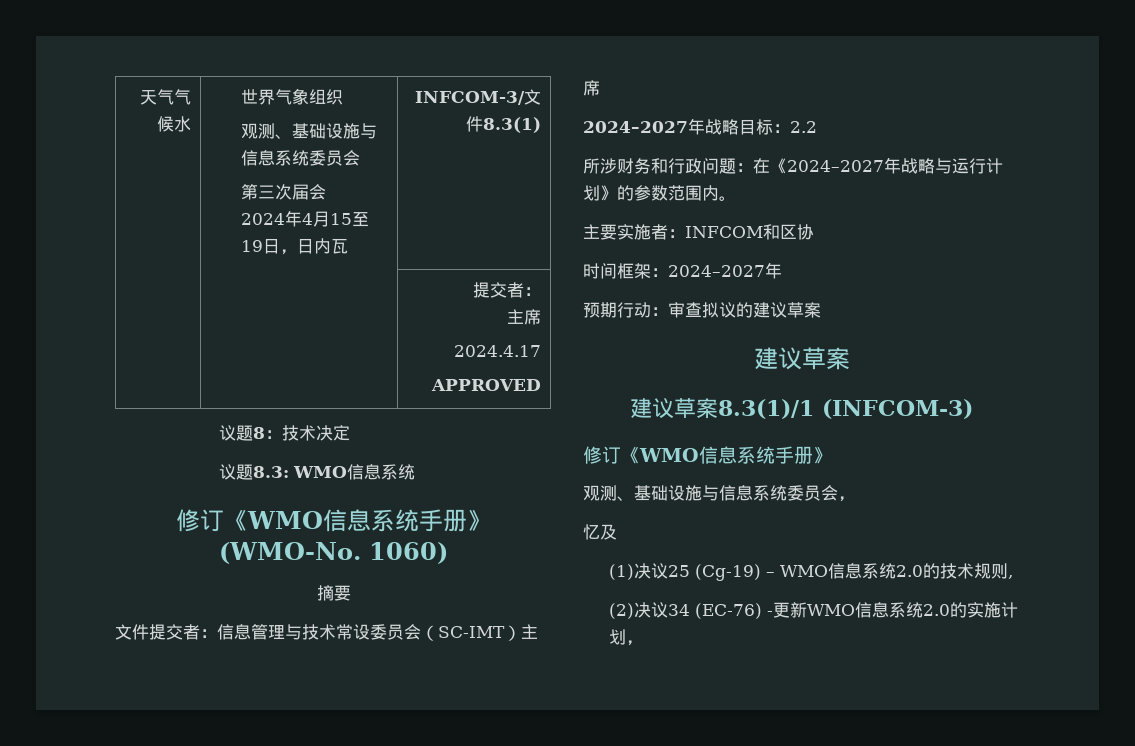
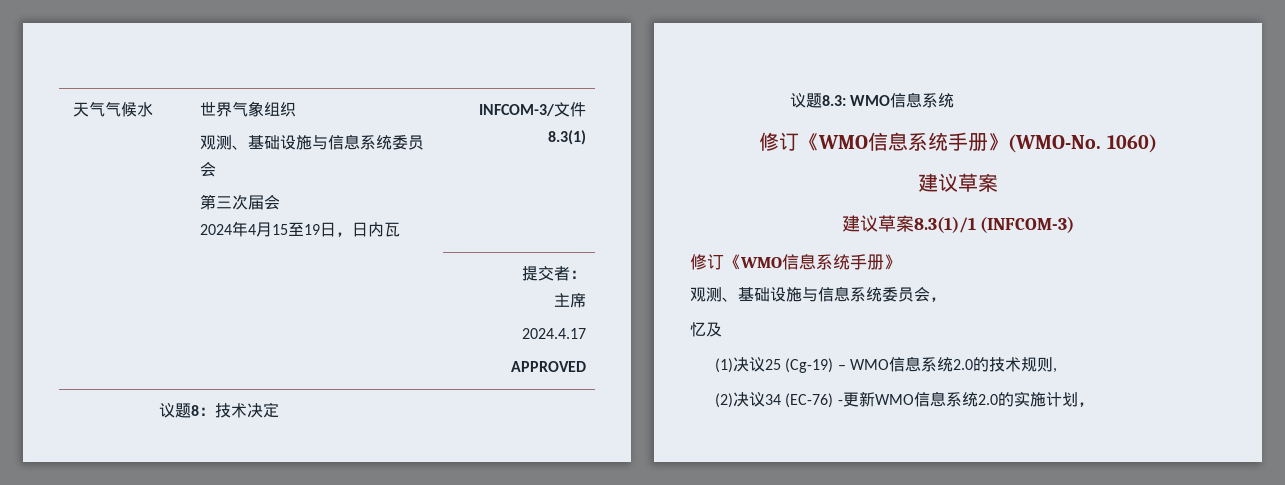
[316,585,351,601] [115,624,538,641] [583,80,600,96] [583,118,817,135] [583,157,1003,174] [583,185,736,201] [583,224,814,240] [583,262,782,279] [583,302,821,318] // 摘要 // 文件提交者：信息管理与技术常设委员会（SC-IMT）主席 // 2024–2027年战略目标：2.2 // 所涉财务和行政问题：在《2024–2027年战略与运行计划》的参数范围内。 // 主要实施者：INFCOM和区协 // 时间框架：2024–2027年 // 预期行动：审查拟议的建议草案 -> (1157, 143) none

